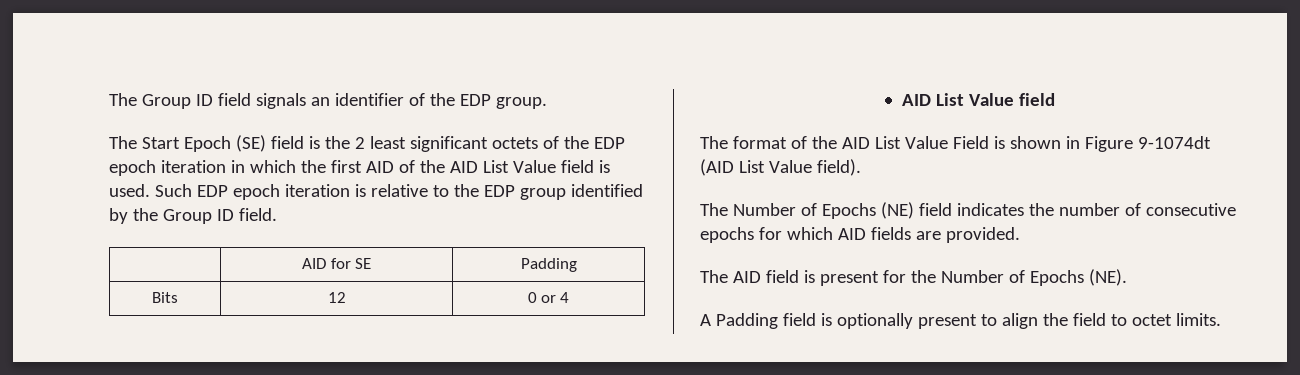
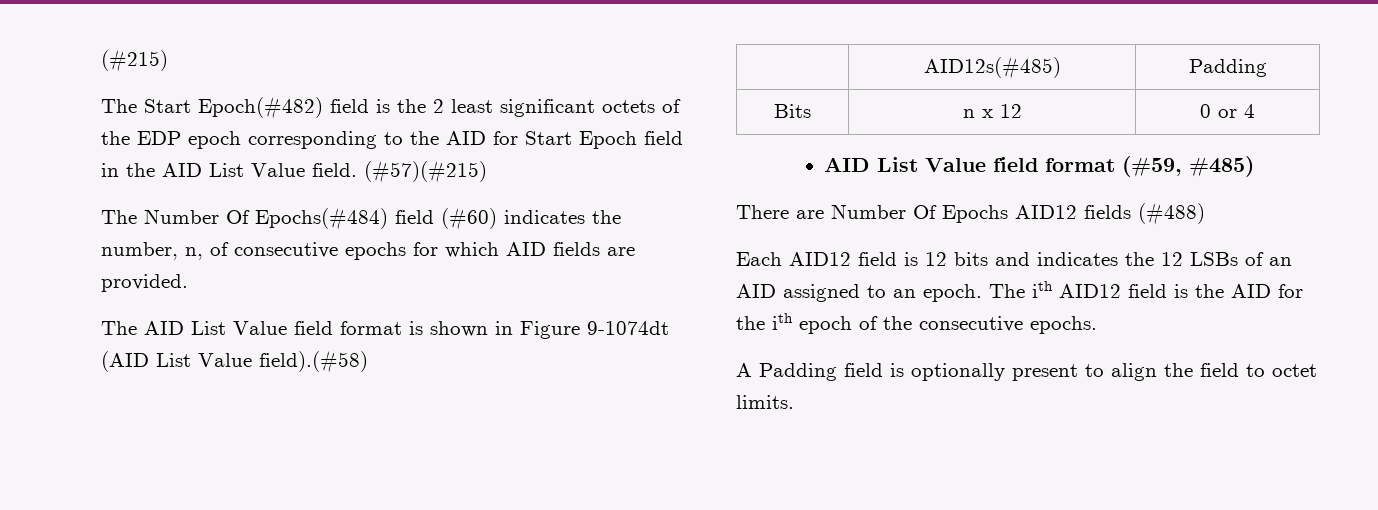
[109,93,547,109] The Group ID field signals an identifier of the EDP group. -> [101,49,168,72] (#215)
[183,135,266,152] Epoch (SE) -> [198,96,323,119] Epoch(#482)
[160,160,610,173] [109,184,643,200] [109,208,277,224] [302,258,371,269] [520,258,577,272] [152,292,178,303] [327,292,346,303] [527,292,570,303] [901,93,1055,106] [700,136,1211,152] [700,159,861,176] [700,202,1120,219] iteration in which the first AID of the AID List Value field is used. Such EDP epoch iteration is relative to the EDP group identified by the Group ID field. // | AID for SE | Padding // Bits | 12 | 0 or 4 // AID List Value field // The format of the AID List Value Field is shown in Figure 9-1074dt (AID List Value field). // The Number of Epochs (NE) field indicates the number -> [248,131,683,149] [101,160,487,183] [101,207,621,230] [101,242,203,260] corresponding to the AID for Start Epoch field in the AID List Value field. (#57)(#215) // The Number Of Epochs(#484) field (#60) indicates the number, n,
[765,269,1127,286] field is present for the Number of Epochs (NE). -> [191,321,669,339] [101,350,368,373] [923,56,1061,79] [1188,59,1267,77] [774,104,811,118] [962,104,1022,118] [1200,104,1255,118] [824,156,1255,177] [736,202,1205,225] [736,252,1292,266] [736,281,1303,302] [736,313,1097,334] List Value field format is shown in Figure 9-1074dt (AID List Value field).(#58) // | AID12s(#485) | Padding // Bits | n x 12 | 0 or 4 // AID List Value field format (#59, #485) // There are Number Of Epochs AID12 fields (#488) // Each AID12 field is 12 bits and indicates the 12 LSBs of an AID assigned to an epoch. The ith AID12 field is the AID for the ith epoch of the consecutive epochs.

